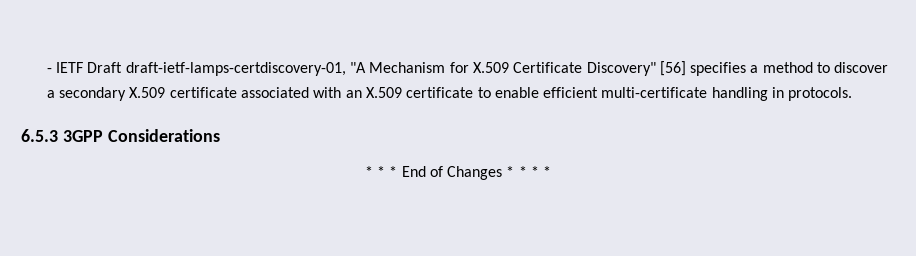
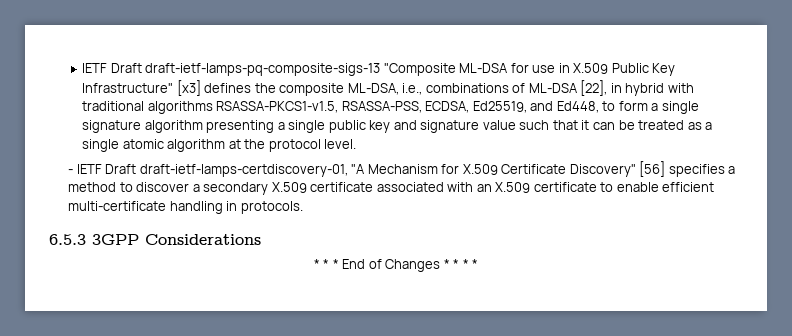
(46, 70) none -> [82,63,676,76] [82,80,695,96] [82,101,699,114] [82,120,713,133] [82,139,357,152] IETF Draft draft-ietf-lamps-pq-composite-sigs-13 "Composite ML-DSA for use in X.509 Public Key Infrastructure" [x3] defines the composite ML-DSA, i.e., combinations of ML-DSA [22], in hybrid with traditional algorithms RSASSA-PKCS1-v1.5, RSASSA-PSS, ECDSA, Ed25519, and Ed448, to form a single signature algorithm presenting a single public key and signature value such that it can be treated as a single atomic algorithm at the protocol level. //

